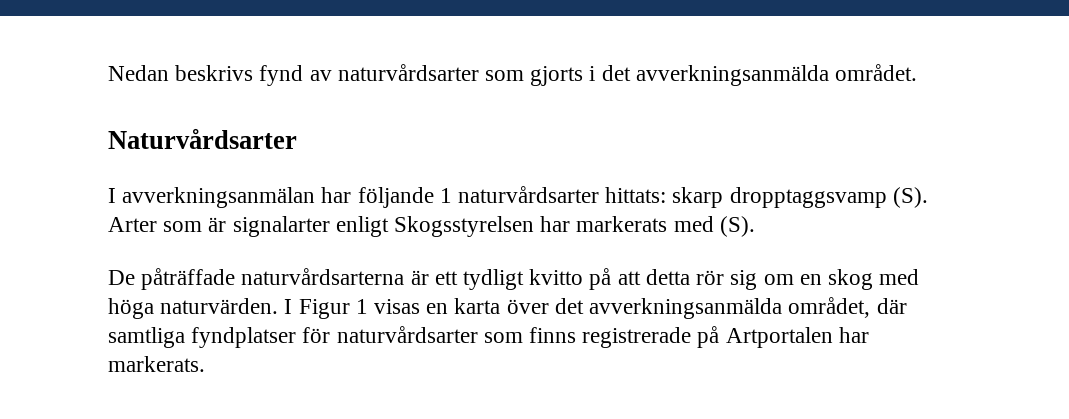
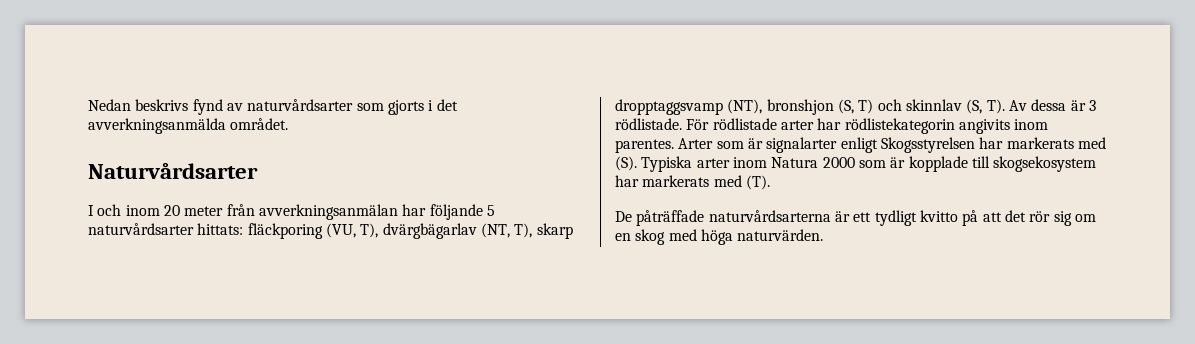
(116, 195) none -> [97,204,255,216] och inom 20 meter från
[439,188,452,203] 1 -> [486,205,495,216] 5
[672,187,928,208] skarp dropptaggsvamp (S). -> [247,223,573,239] [615,99,1096,115] [615,118,1049,134] [615,139,674,153] fläckporing (VU, T), dvärgbägarlav (NT, T), skarp dropptaggsvamp (NT), bronshjon (S, T) och skinnlav (S, T). Av dessa är 3 rödlistade. För rödlistade arter har rödlistekategorin angivits inom parentes.
(755, 226) none -> [641,156,1097,172] [615,175,770,190] Typiska arter inom Natura 2000 som är kopplade till skogsekosystem har markerats med (T).
[645,269,690,285] detta -> [1004,210,1026,222] det
[284,297,907,319] [108,326,869,348] [108,356,205,372] I Figur 1 visas en karta över det avverkningsanmälda området, där samtliga fyndplatser för naturvårdsarter som finns registrerade på Artportalen har markerats. -> (824, 235) none

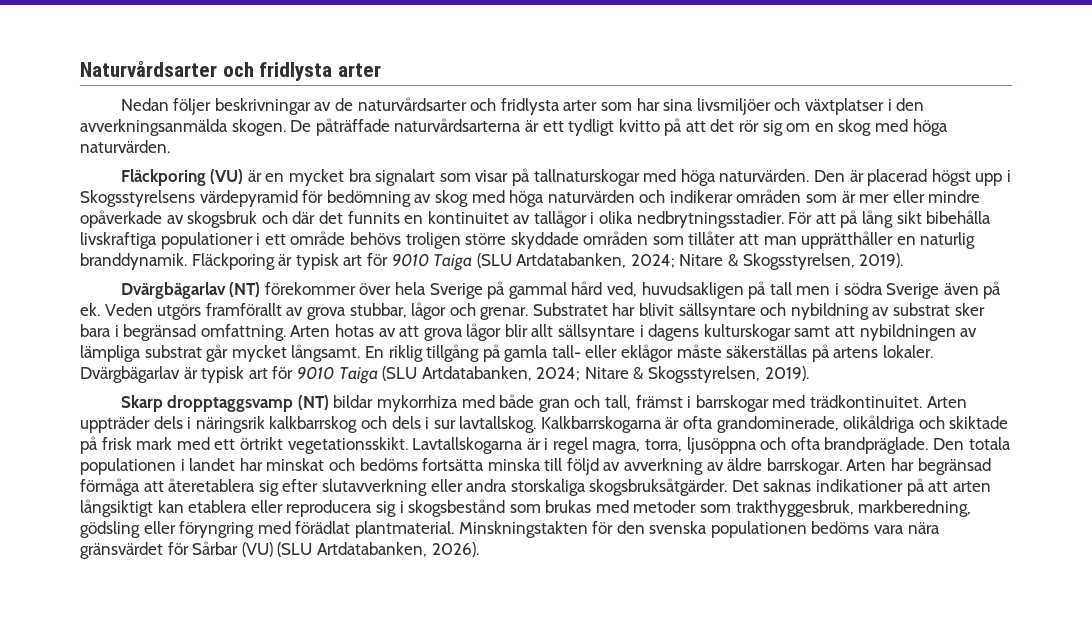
[88,99,458,115] [88,118,289,134] [88,162,258,179] [88,204,495,220] [88,223,573,239] [615,99,1096,115] [615,118,1049,134] [615,137,1106,153] [615,156,1097,172] [615,175,770,190] Nedan beskrivs fynd av naturvårdsarter som gjorts i det avverkningsanmälda området. // Naturvårdsarter // I och inom 20 meter från avverkningsanmälan har följande 5 naturvårdsarter hittats: fläckporing (VU, T), dvärgbägarlav (NT, T), skarp dropptaggsvamp (NT), bronshjon (S, T) och skinnlav (S, T). Av dessa är 3 rödlistade. För rödlistade arter har rödlistekategorin angivits inom parentes. Arter som är signalarter enligt Skogsstyrelsen har markerats med (S). Typiska arter inom Natura 2000 som är kopplade till skogsekosystem har markerats med (T). // -> [80,61,382,81] [120,97,925,115] [80,119,286,136] Naturvårdsarter och fridlysta arter // Nedan följer beskrivningar av de naturvårdsarter och fridlysta arter som har sina livsmiljöer och växtplatser i den avverkningsanmälda skogen.
(824, 235) none -> [120,168,1011,186] [80,189,981,207] [80,210,992,228] [80,231,976,249] [80,253,904,271] [120,281,1002,299] [80,302,985,320] [80,323,978,341] [80,344,934,362] [80,366,809,384] [120,394,967,412] [80,415,1009,433] [80,436,1011,454] [80,458,991,475] [80,478,991,496] [80,499,972,517] [80,521,940,538] [80,541,479,559] // Fläckporing (VU) är en mycket bra signalart som visar på tallnaturskogar med höga naturvärden. Den är placerad högst upp i Skogsstyrelsens värdepyramid för bedömning av skog med höga naturvärden och indikerar områden som är mer eller mindre opåverkade av skogsbruk och där det funnits en kontinuitet av tallågor i olika nedbrytningsstadier. För att på lång sikt bibehålla livskraftiga populationer i ett område behövs troligen större skyddade områden som tillåter att man upprätthåller en naturlig branddynamik. Fläckporing är typisk art för 9010 Taiga (SLU Artdatabanken, 2024; Nitare & Skogsstyrelsen, 2019). // Dvärgbägarlav (NT) förekommer över hela Sverige på gammal hård ved, huvudsakligen på tall men i södra Sverige även på ek. Veden utgörs framförallt av grova stubbar, lågor och grenar. Substratet har blivit sällsyntare och nybildning av substrat sker bara i begränsad omfattning. Arten hotas av att grova lågor blir allt sällsyntare i dagens kulturskogar samt att nybildningen av lämpliga substrat går mycket långsamt. En riklig tillgång på gamla tall- eller eklågor måste säkerställas på artens lokaler. Dvärgbägarlav är typisk art för 9010 Taiga (SLU Artdatabanken, 2024; Nitare & Skogsstyrelsen, 2019). // Skarp dropptaggsvamp (NT) bildar mykorrhiza med både gran och tall, främst i barrskogar med trädkontinuitet. Arten uppträder dels i näringsrik kalkbarrskog och dels i sur lavtallskog. Kalkbarrskogarna är ofta grandominerade, olikåldriga och skiktade på frisk mark med ett örtrikt vegetationsskikt. Lavtallskogarna är i regel magra, torra, ljusöppna och ofta brandpräglade. Den totala populationen i landet har minskat och bedöms fortsätta minska till följd av avverkning av äldre barrskogar. Arten har begränsad förmåga att återetablera sig efter slutavverkning eller andra storskaliga skogsbruksåtgärder. Det saknas indikationer på att arten långsiktigt kan etablera eller reproducera sig i skogsbestånd som brukas med metoder som trakthyggesbruk, markberedning, gödsling eller föryngring med förädlat plantmaterial. Minskningstakten för den svenska populationen bedöms vara nära gränsvärdet för Sårbar (VU) (SLU Artdatabanken, 2026).

